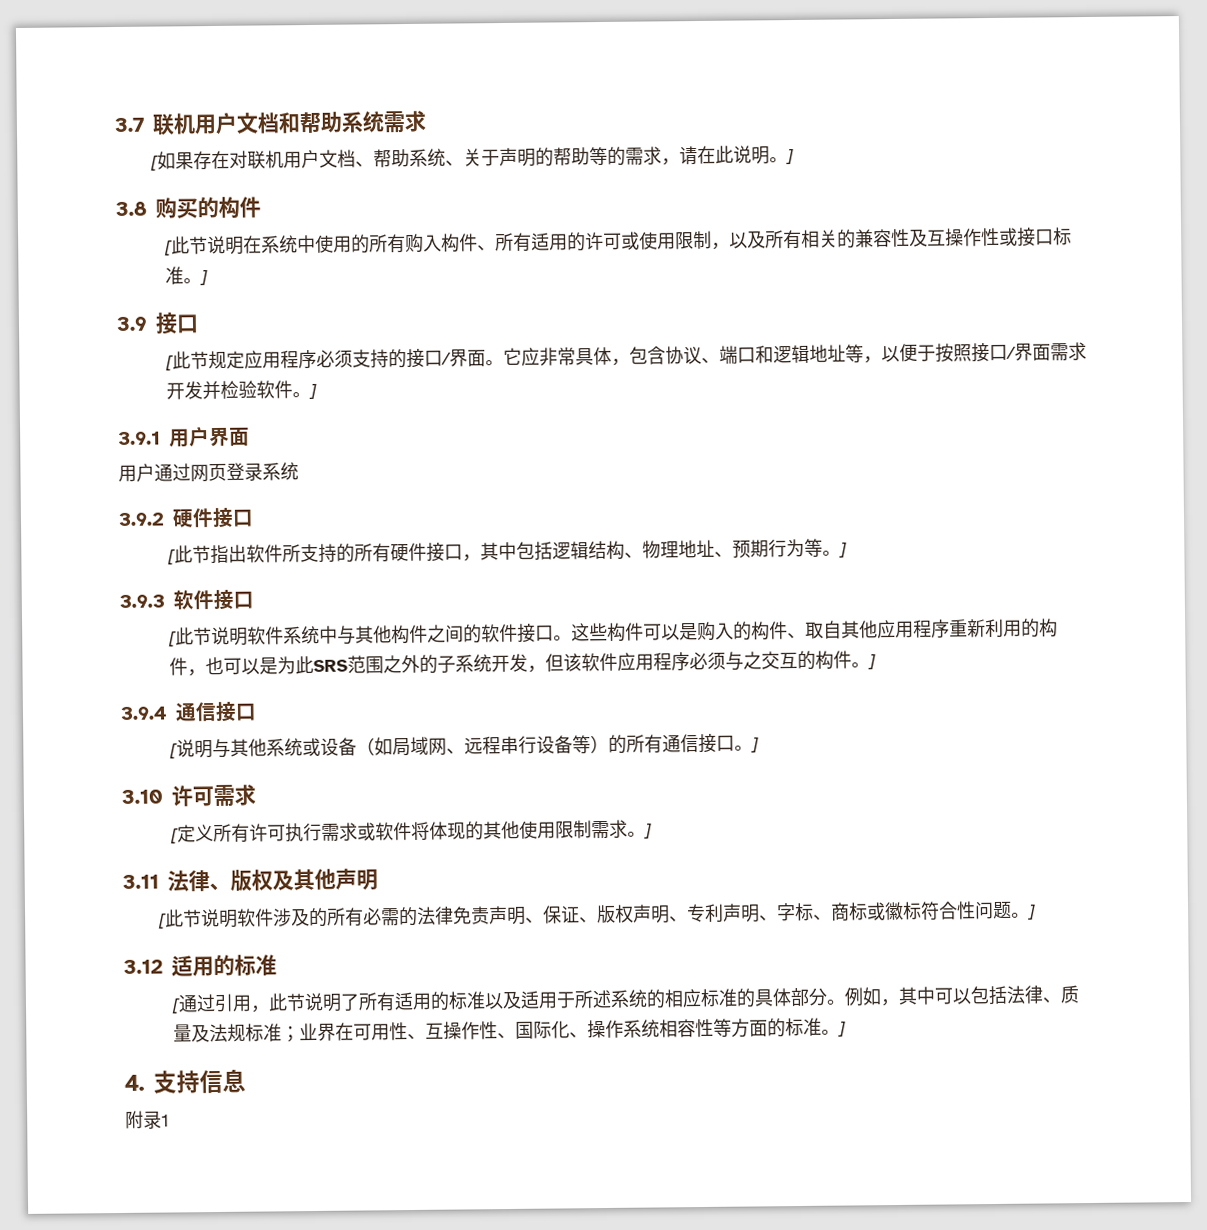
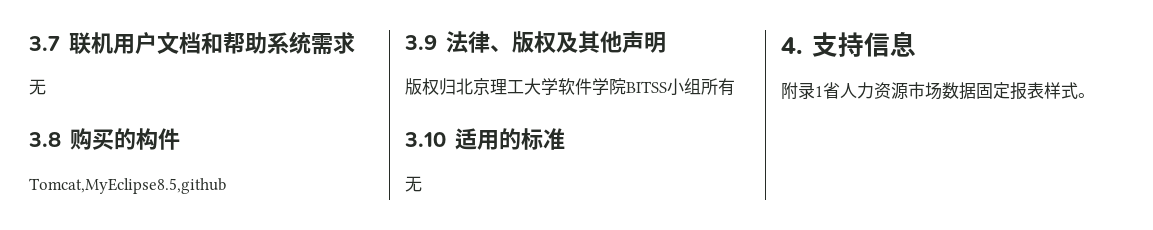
[150,145,795,171] [115,196,261,219] [164,227,1073,256] [165,266,209,286] [116,312,199,335] [165,342,1088,371] [166,380,318,400] [118,426,250,448] [118,462,299,483] [118,507,254,529] [167,538,848,565] [119,589,254,611] [168,618,1059,647] [169,650,877,677] [120,701,257,722] [169,733,760,759] [121,784,256,807] [170,819,653,844] [122,874,159,889] [如果存在对联机用户文档、帮助系统、关于声明的帮助等的需求，请在此说明。] // 3.8购买的构件 // [此节说明在系统中使用的所有购入构件、所有适用的许可或使用限制，以及所有相关的兼容性及互操作性或接口标准。] // 3.9接口 // [此节规定应用程序必须支持的接口/界面。它应非常具体，包含协议、端口和逻辑地址等，以便于按照接口/界面需求开发并检验软件。] // 3.9.1用户界面 // 用户通过网页登录系统 // 3.9.2硬件接口 // [此节指出软件所支持的所有硬件接口，其中包括逻辑结构、物理地址、预期行为等。] // 3.9.3软件接口 // [此节说明软件系统中与其他构件之间的软件接口。这些构件可以是购入的构件、取自其他应用程序重新利用的构件，也可以是为此SRS范围之外的子系统开发，但该软件应用程序必须与之交互的构件。] // 3.9.4通信接口 // [说明与其他系统或设备（如局域网、远程串行设备等）的所有通信接口。] // 3.10许可需求 // [定义所有许可执行需求或软件将体现的其他使用限制需求。] // 3.11 -> [29,79,46,95] [28,128,180,150] [29,178,226,194] [404,35,437,50] 无 // 3.8购买的构件 // Tomcat,MyEclipse8.5,github // 3.9
[158,900,1037,929] [123,954,277,977] [171,985,1081,1014] [173,1017,847,1043] [此节说明软件涉及的所有必需的法律免责声明、保证、版权声明、专利声明、字标、商标或徽标符合性问题。] // 3.12适用的标准 // [通过引用，此节说明了所有适用的标准以及适用于所述系统的相应标准的具体部分。例如，其中可以包括法律、质量及法规标准；业界在可用性、互操作性、国际化、操作系统相容性等方面的标准。] -> [405,78,735,96] [404,128,565,150] [405,176,422,192] 版权归北京理工大学软件学院BITSS小组所有 // 3.10适用的标准 // 无
(169, 1120) none -> [823,82,1095,100] 省人力资源市场数据固定报表样式。

